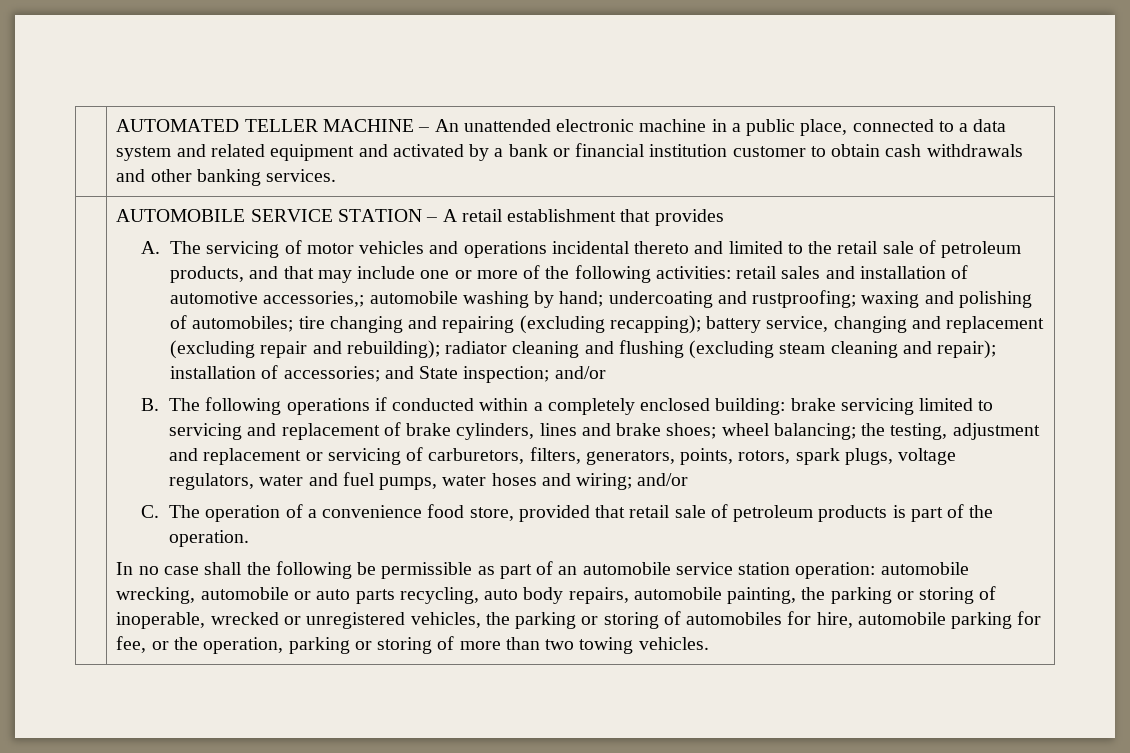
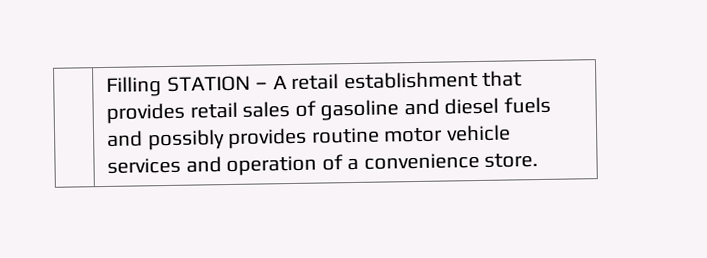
[116,119,1007,136] [116,143,1023,161] [116,169,337,186] [116,209,333,222] | AUTOMATED TELLER MACHINE – An unattended electronic machine in a public place, connected to a data system and related equipment and activated by a bank or financial institution customer to obtain cash withdrawals and other banking services. // | AUTOMOBILE SERVICE -> [106,76,163,97] | Filling
[141,240,1022,258] [169,265,969,283] [169,290,1032,308] [169,315,1045,334] [169,340,997,359] [169,365,606,383] [141,397,994,415] [168,422,1040,440] [168,447,957,465] [168,472,689,490] [141,504,994,522] [168,530,249,547] [116,561,969,579] [116,586,997,604] [116,611,1042,629] [116,636,709,654] // A. The servicing of motor vehicles and operations incidental thereto and limited to the retail sale of petroleum products, and that may include one or more of the following activities: retail sales and installation of automotive accessories,; automobile washing by hand; undercoating and rustproofing; waxing and polishing of automobiles; tire changing and repairing (excluding recapping); battery service, changing and replacement (excluding repair and rebuilding); radiator cleaning and flushing (excluding steam cleaning and repair); installation of accessories; and State inspection; and/or // B. The following operations if conducted within a completely enclosed building: brake servicing limited to servicing and replacement of brake cylinders, lines and brake shoes; wheel balancing; the testing, adjustment and replacement or servicing of carburetors, filters, generators, points, rotors, spark plugs, voltage regulators, water and fuel pumps, water hoses and wiring; and/or // C. The operation of a convenience food store, provided that retail sale of petroleum products is part of the operation. // In no case shall the following be permissible as part of an automobile service station operation: automobile wrecking, automobile or auto parts recycling, auto body repairs, automobile painting, the parking or storing of inoperable, wrecked or unregistered vehicles, the parking or storing of automobiles for hire, automobile parking for fee, or the operation, parking or storing of more than two towing vehicles. -> [189,96,551,121] [106,124,511,151] [107,152,539,177] retail sales of gasoline and diesel fuels and possibly provides routine motor vehicle services and operation of a convenience store.

